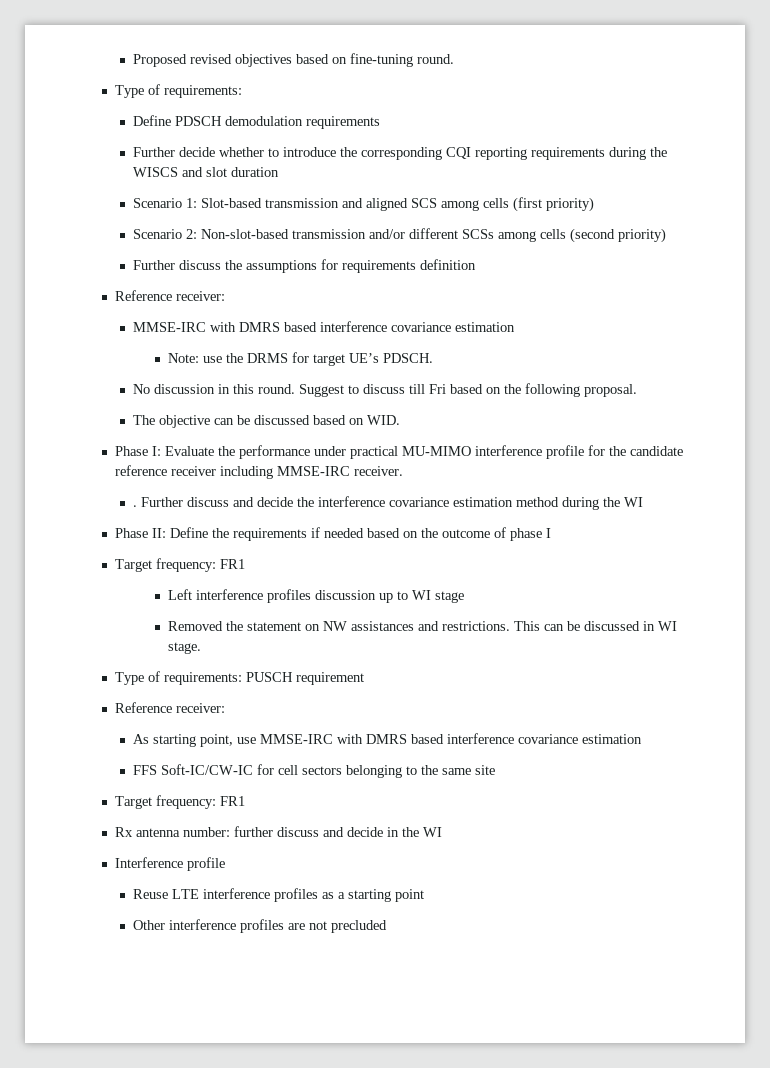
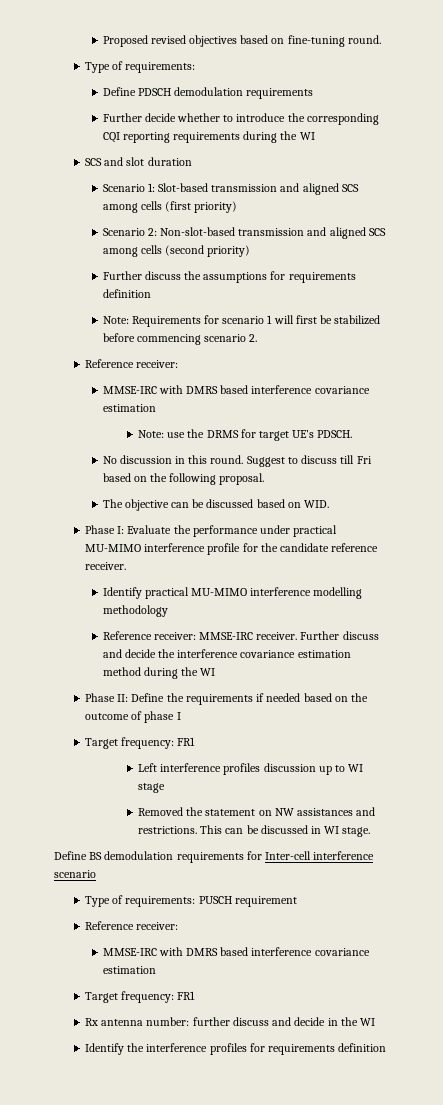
[132,167,178,177] WISCS -> [299,132,315,140] [84,158,102,166] WI // SCS
[368,228,494,239] and/or different SCSs -> [307,227,386,239] and aligned SCS
(476, 264) none -> [102,315,381,327] [102,333,258,345] // Note: Requirements for scenario 1 will first be stabilized before commencing scenario 2.
[170,466,273,479] receiver including -> [84,562,126,570] [102,587,363,599] [102,605,168,617] [102,631,196,640] receiver. // Identify practical MU-MIMO interference modelling methodology // Reference receiver:
[132,505,137,507] // . -> (298, 636) none
(202, 648) none -> [54,851,375,863] [54,870,96,878] // Define BS demodulation requirements for Inter-cell interference scenario
[132,733,642,747] [132,764,495,778] As starting point, use MMSE-IRC with DMRS based interference covariance estimation // FFS Soft-IC/CW-IC for cell sectors belonging to the same site -> [102,947,370,956] [102,966,156,974] MMSE-IRC with DMRS based interference covariance estimation
[114,857,225,871] [132,888,424,902] [132,919,387,933] Interference profile // Reuse LTE interference profiles as a starting point // Other interference profiles are not precluded -> [84,1043,387,1055] Identify the interference profiles for requirements definition

